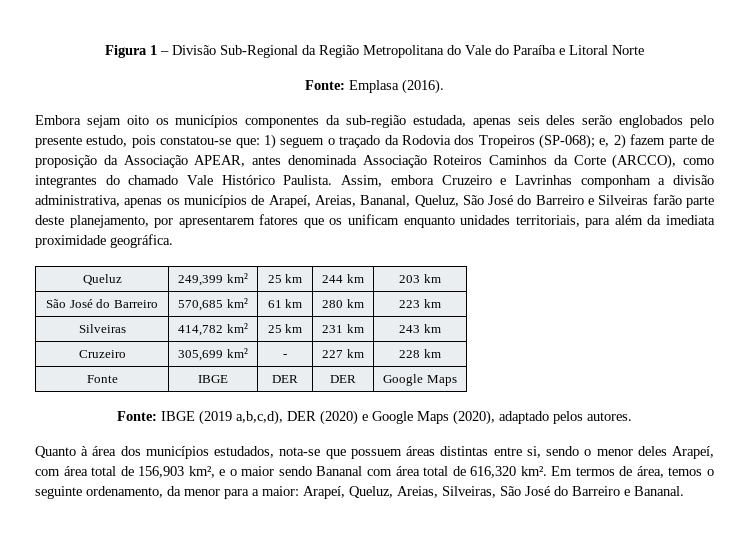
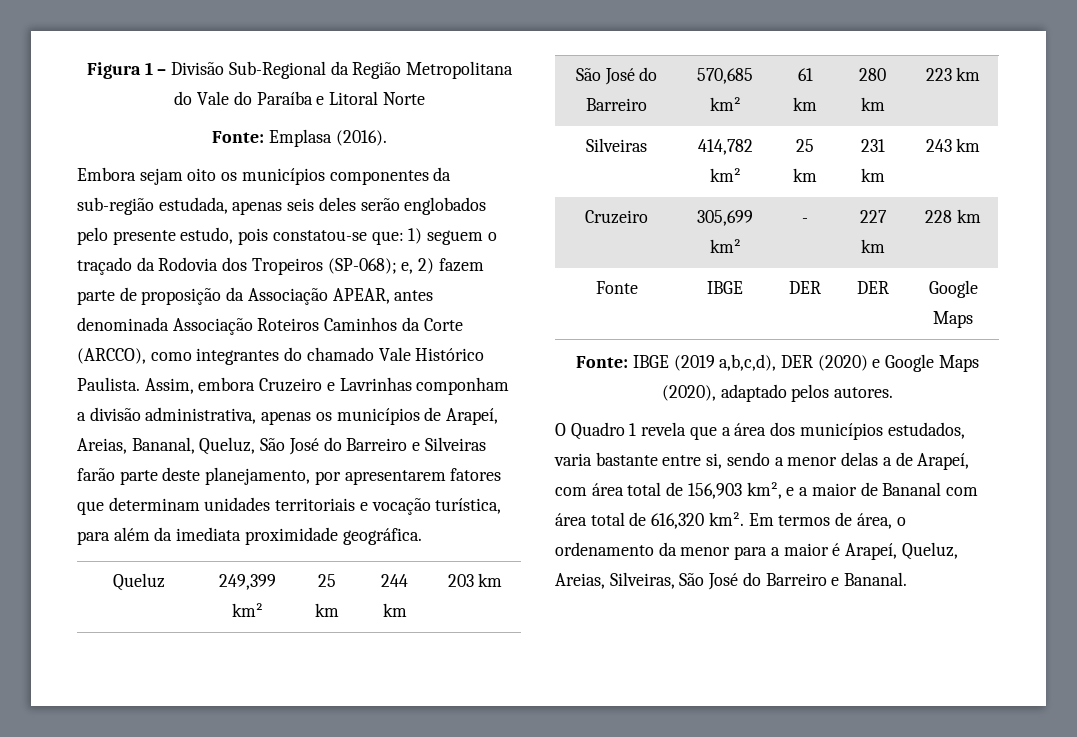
[329,214,580,228] os unificam enquanto unidades territoriais, -> [108,497,502,515] determinam unidades territoriais e vocação turística,
[35,446,667,459] Quanto à área dos municípios estudados, nota-se que possuem áreas distintas entre si, sendo o menor deles -> [555,422,965,440] [554,452,913,469] O Quadro 1 revela que a área dos municípios estudados, varia bastante entre si, sendo a menor delas a de
[229,466,312,476] o maior sendo -> [799,482,878,496] a maior de
[668,467,714,476] [35,486,163,499] temos o seguinte ordenamento, -> [896,517,906,526] [555,542,654,556] o ordenamento
[262,486,299,496] maior: -> [783,543,841,556] maior é

